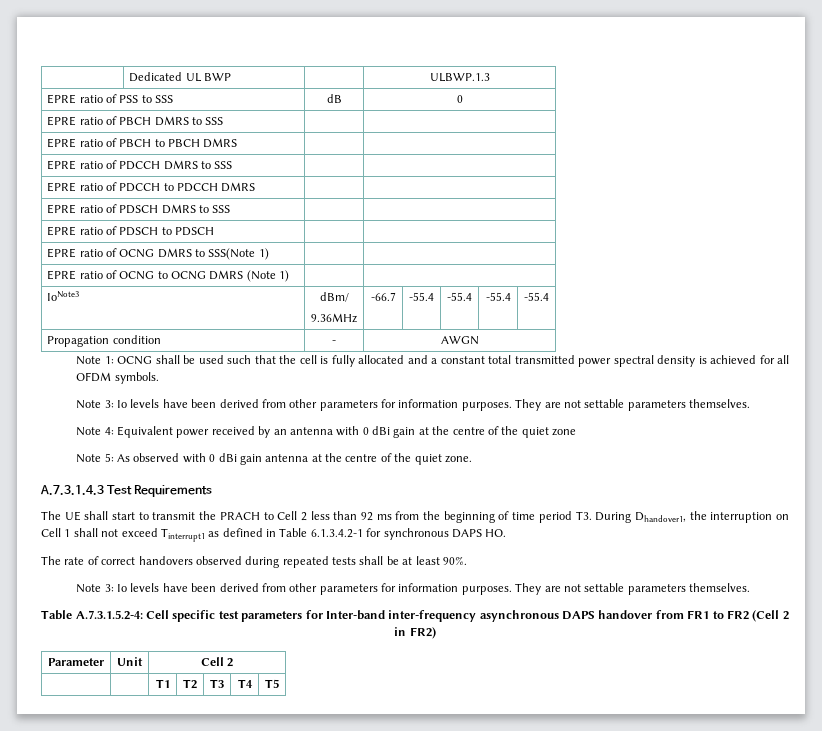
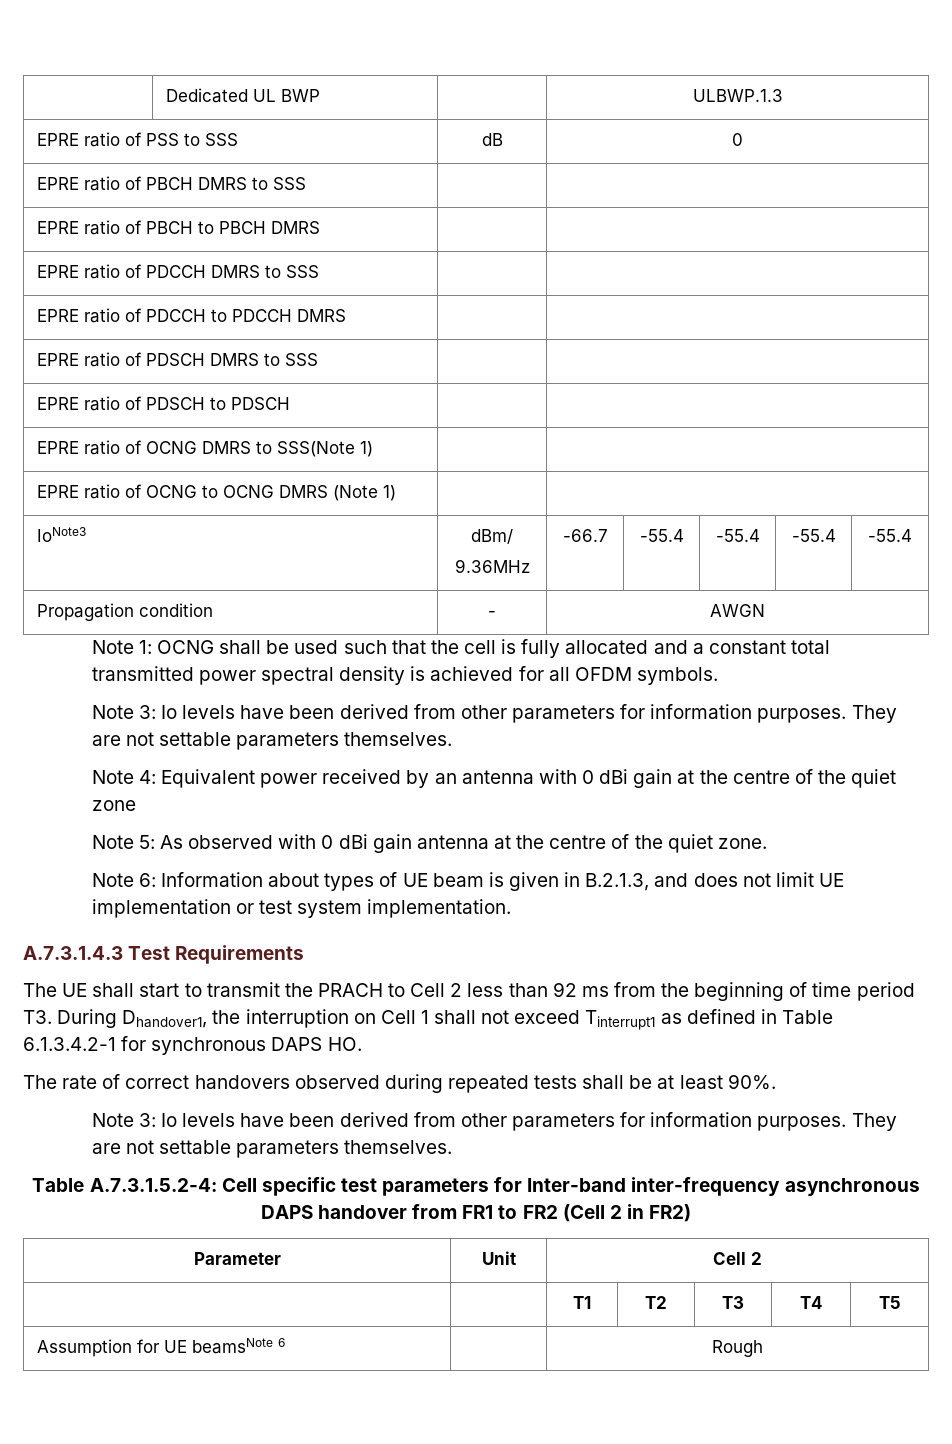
(472, 459) none -> [91,872,844,891] [91,899,512,918] // Note 6: Information about types of UE beam is given in B.2.1.3, and does not limit UE implementation or test system implementation.
(279, 683) none -> [36,1338,285,1357] [712,1340,763,1357] // Assumption for UE beamsNote 6 | | Rough

